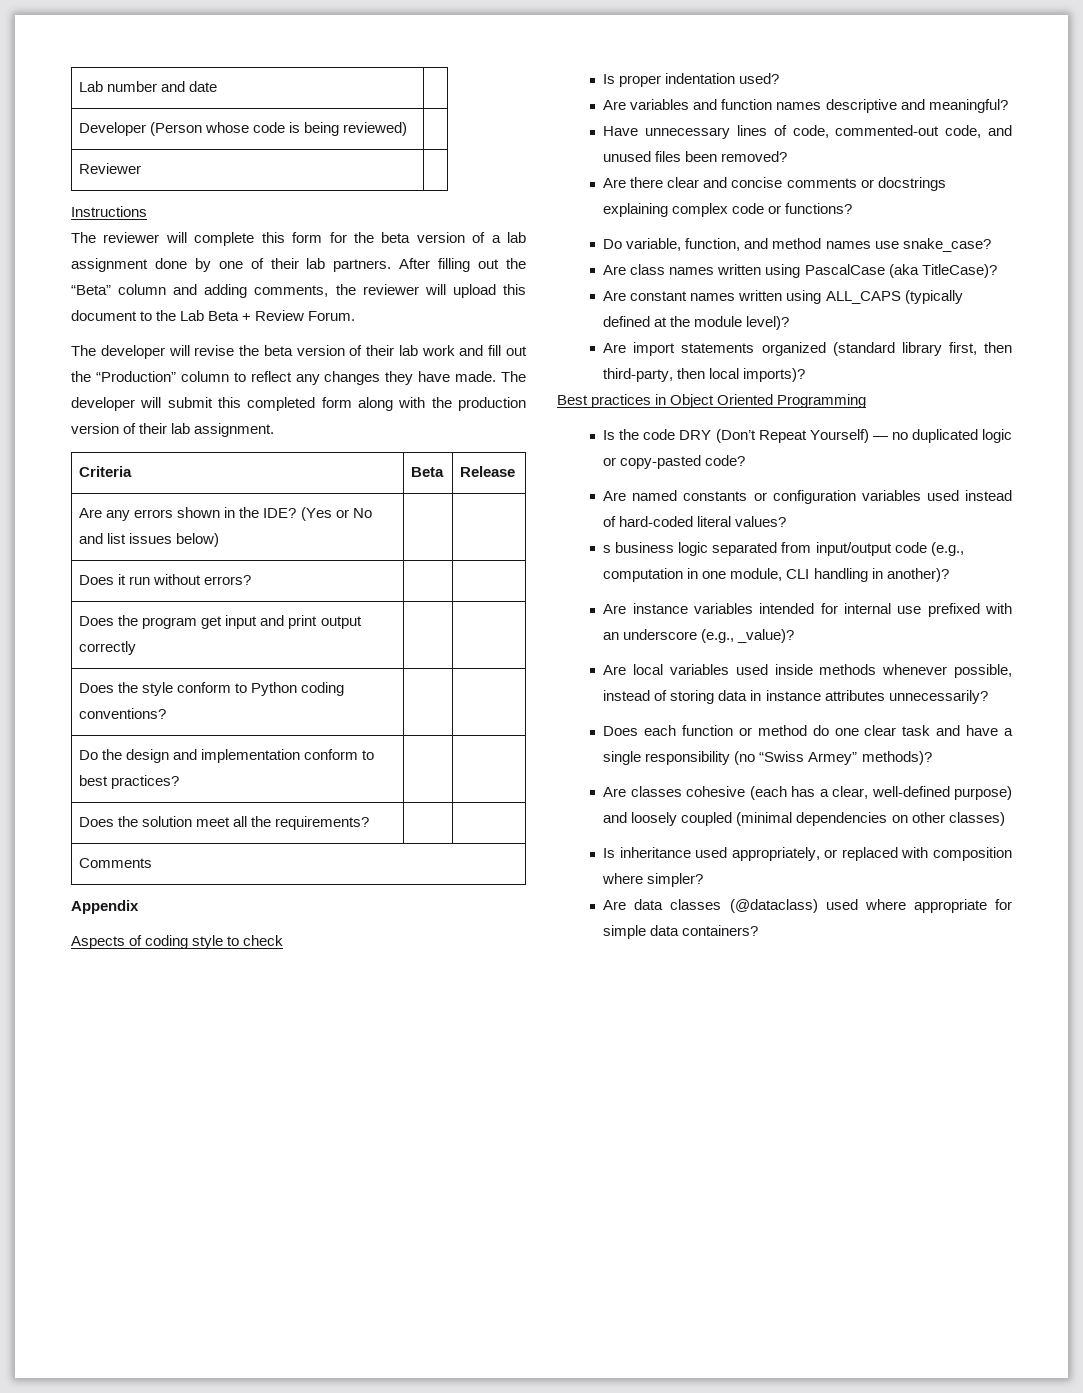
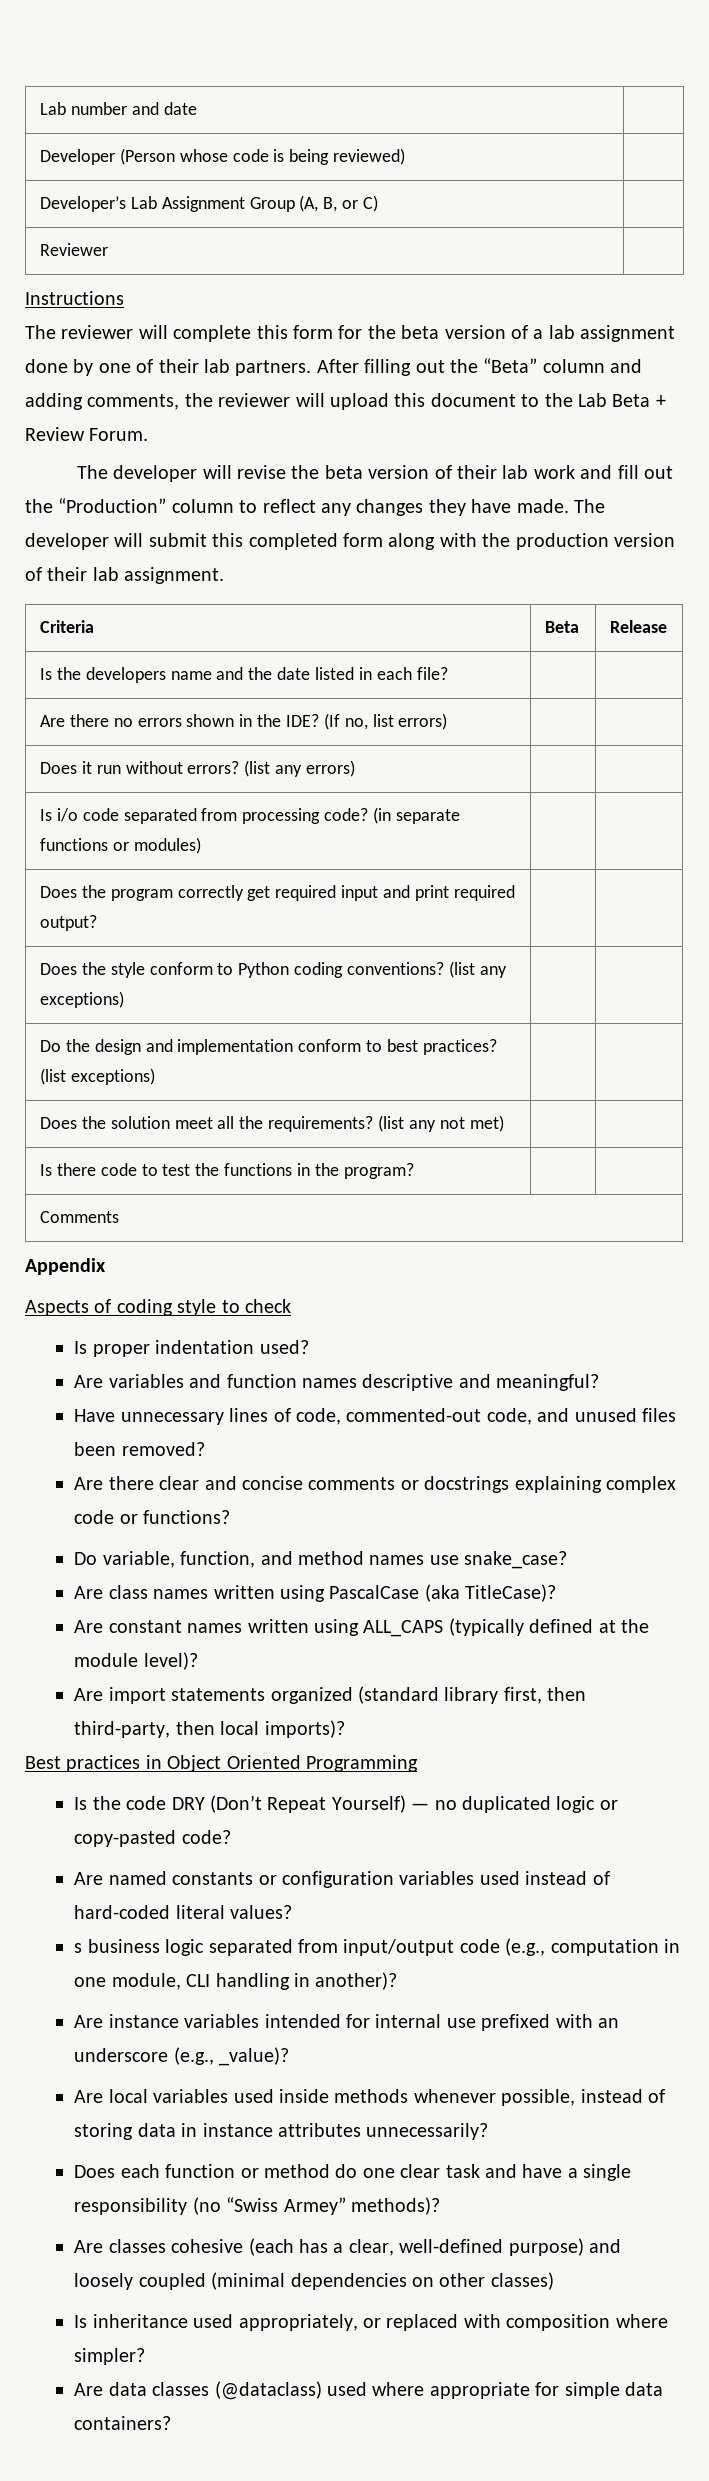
(408, 129) none -> [39,195,378,212] // Developer’s Lab Assignment Group (A, B, or C) |
[79,508,131,521] // Are any -> [39,667,448,683] [39,714,133,727] // Is the developers name and the date listed in each file? | | // Are there no
[300,507,372,521] [79,533,220,547] (Yes or No and list issues below) -> [323,713,448,730] (If no, list errors)
(252, 580) none -> [244,760,355,777] [39,807,460,824] [39,837,201,854] (list any errors) | | // Is i/o code separated from processing code? (in separate functions or modules)
[201,616,223,629] get -> [177,885,337,901] correctly get required
[320,616,362,629] [79,641,137,655] output correctly -> [453,885,515,901] [39,915,97,931] required output?
(167, 713) none -> [448,961,507,978] [39,991,124,1008] (list any exceptions)
(180, 782) none -> [39,1068,155,1085] (list exceptions)
(370, 823) none -> [377,1115,504,1132] [39,1163,414,1179] (list any not met) | | // Is there code to test the functions in the program?

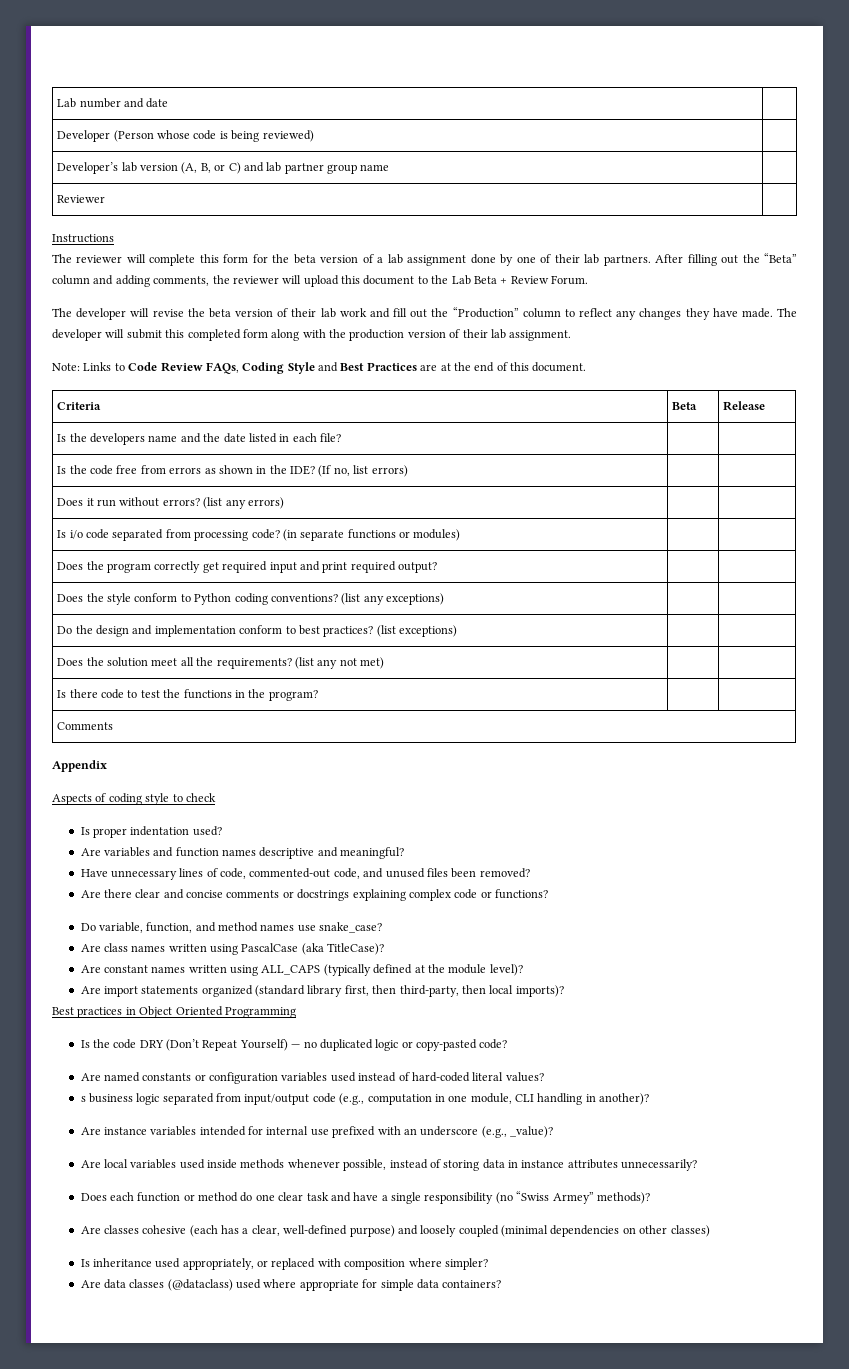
[130,196,295,212] Lab Assignment Group -> [121,162,179,172] lab version
(378, 203) none -> [243,162,390,174] and lab partner group name
(225, 575) none -> [52,362,587,374] // Note: Links to Code Review FAQs, Coding Style and Best Practices are at the end of this document.
[39,714,182,727] Are there no errors -> [57,465,216,475] Is the code free from errors as

